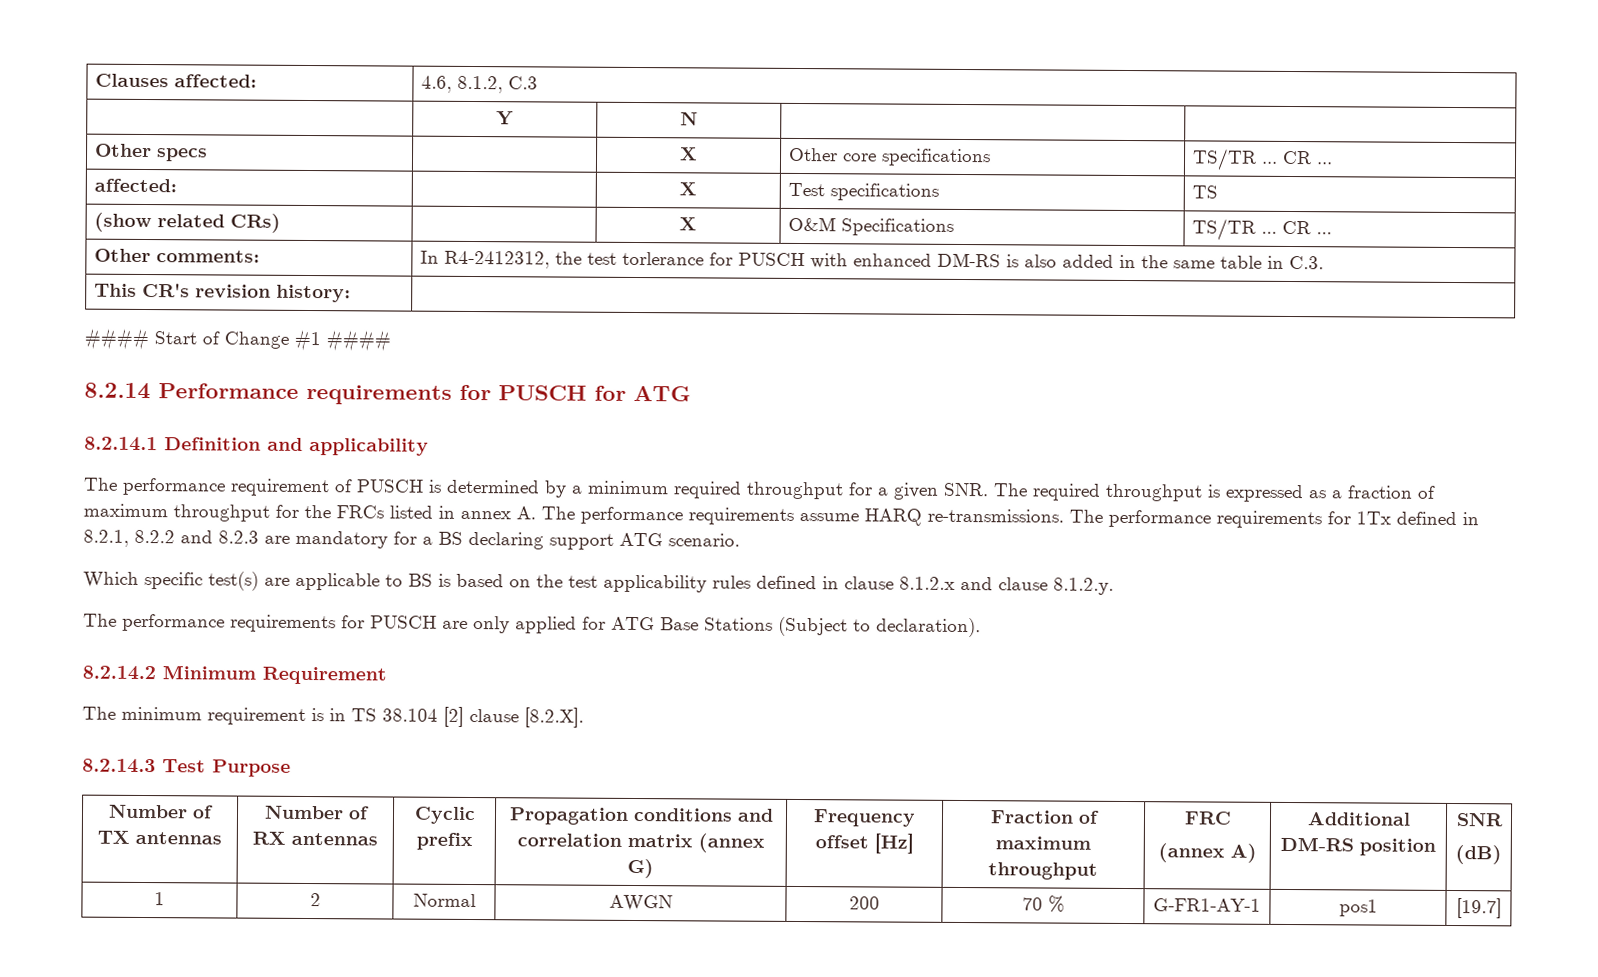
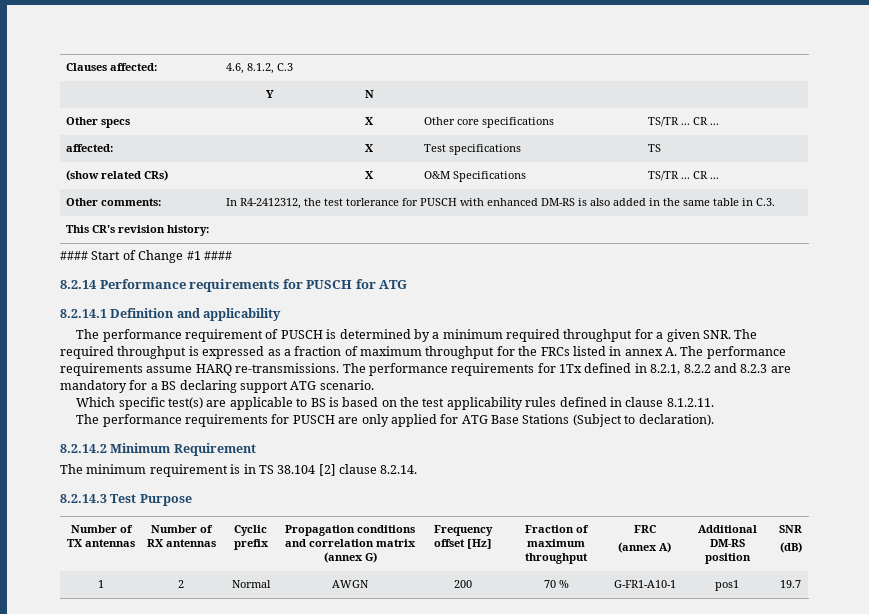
[899,576,1114,595] 8.1.2.x and clause 8.1.2.y. -> [666,398,714,407] 8.1.2.11.
[524,707,584,728] [8.2.X]. -> [380,465,418,474] 8.2.14.
[1153,898,1261,912] G-FR1-AY-1 -> [613,580,676,588] G-FR1-A10-1
[1455,898,1502,919] [19.7] -> [780,580,801,588] 19.7

